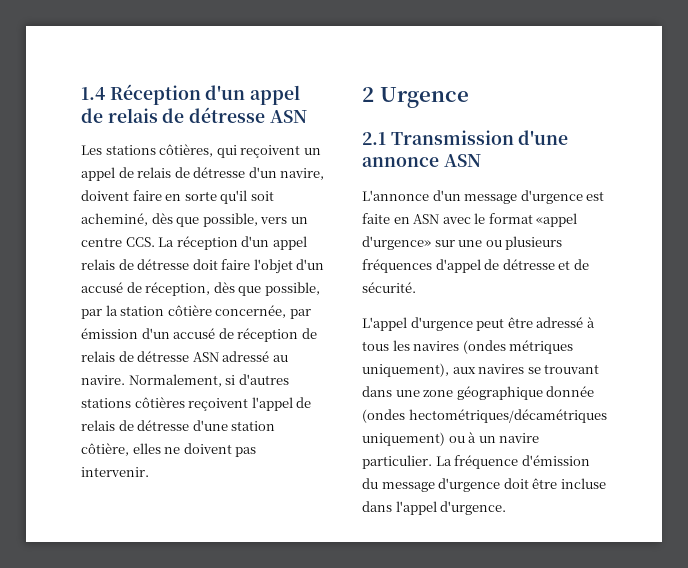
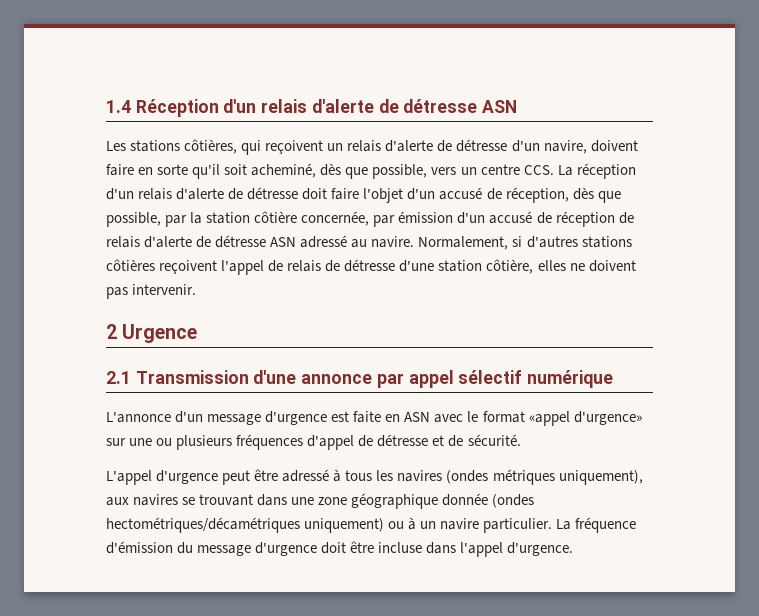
[250,85,301,105] [81,108,158,123] appel de relais -> [261,99,374,113] relais d'alerte
[81,167,172,181] appel de relais -> [347,140,434,152] relais d'alerte
[272,236,307,250] [81,259,115,270] appel relais -> [138,188,225,200] relais d'alerte
(115, 356) none -> [144,236,193,248] d'alerte
[443,154,481,167] ASN -> [376,370,614,388] par appel sélectif numérique

